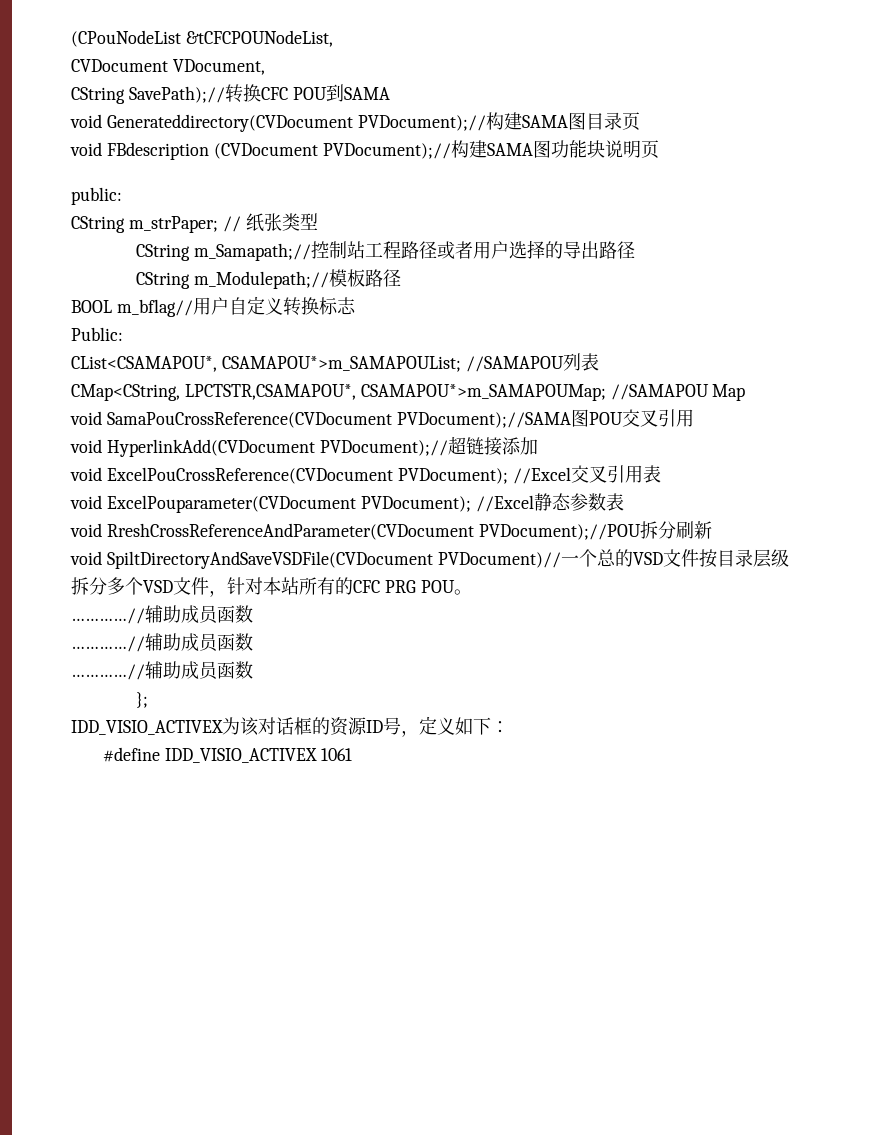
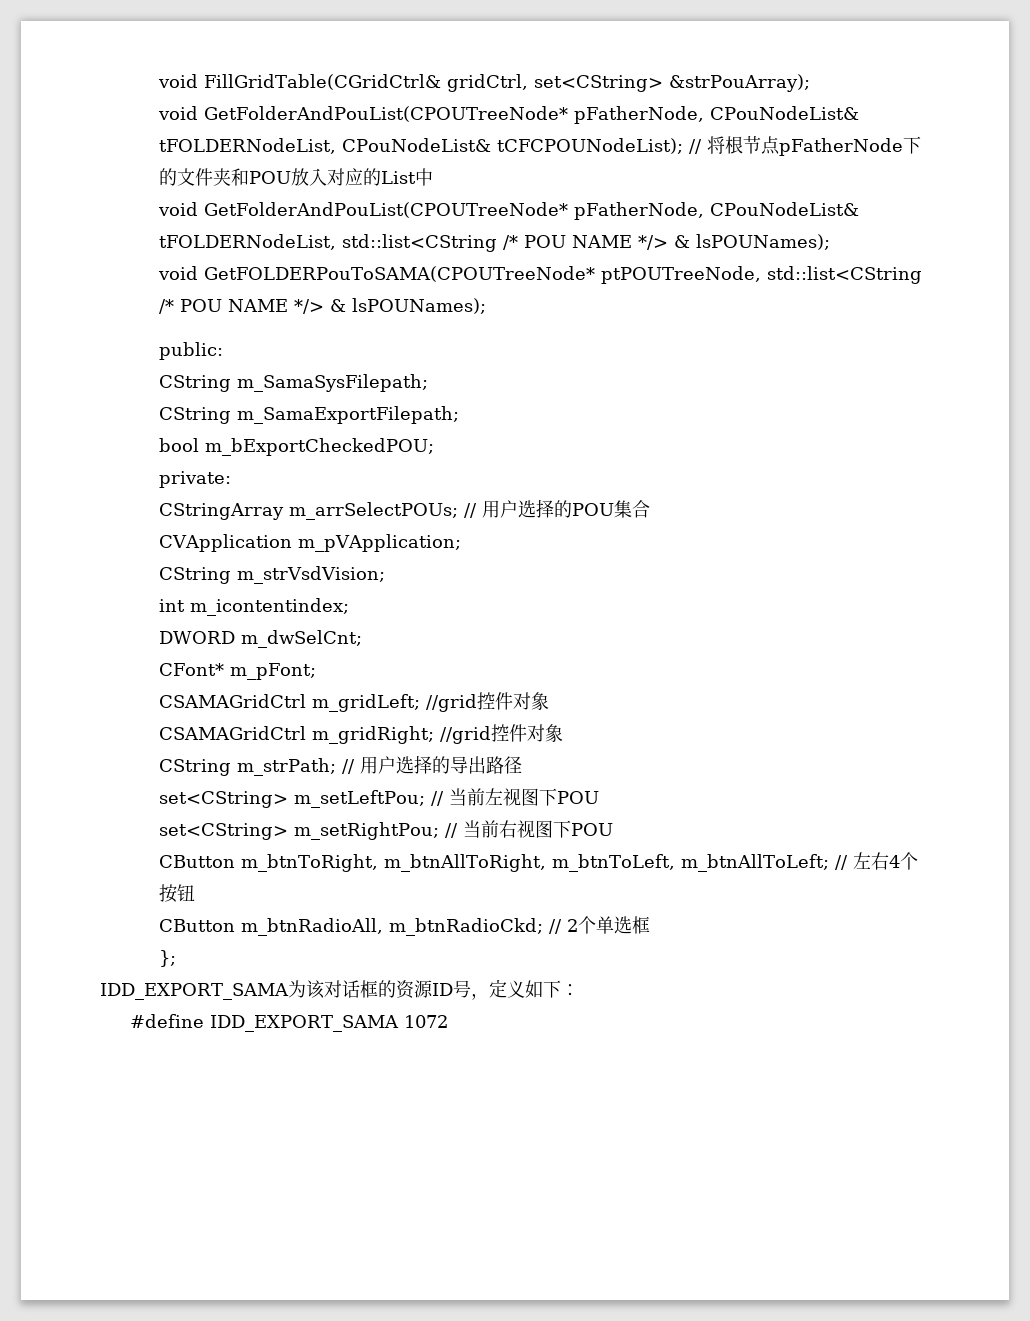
[71,30,333,47] [71,59,265,75] [71,84,390,104] [70,112,640,132] [70,140,659,160] [71,187,122,205] [71,213,318,233] [135,241,473,261] (CPouNodeList &tCFCPOUNodeList, // CVDocument VDocument, // CString SavePath);//转换CFC POU到SAMA // void Generateddirectory(CVDocument PVDocument);//构建SAMA图目录页 // void FBdescription (CVDocument PVDocument);//构建SAMA图功能块说明页 // public: // CString m_strPaper; // 纸张类型 // CString m_Samapath;//控制站工程路径或者 -> [158,74,811,92] [158,106,859,124] [159,136,921,156] [159,168,434,186] [158,202,859,220] [159,234,831,252] [158,266,922,284] [159,298,487,314] [159,342,224,360] [159,374,429,392] [159,406,460,424] [159,438,435,456] [159,471,232,488] [159,499,651,520] [159,534,462,552] [159,566,386,584] [159,598,350,616] [159,630,363,648] [159,663,317,680] [159,692,550,712] [159,724,564,744] [159,758,356,776] void FillGridTable(CGridCtrl& gridCtrl, set<CString> &strPouArray); // void GetFolderAndPouList(CPOUTreeNode* pFatherNode, CPouNodeList& tFOLDERNodeList, CPouNodeList& tCFCPOUNodeList); // 将根节点pFatherNode下的文件夹和POU放入对应的List中 // void GetFolderAndPouList(CPOUTreeNode* pFatherNode, CPouNodeList& tFOLDERNodeList, std::list<CString /* POU NAME */> & lsPOUNames); // void GetFOLDERPouToSAMA(CPOUTreeNode* ptPOUTreeNode, std::list<CString /* POU NAME */> & lsPOUNames); // public: // CString m_SamaSysFilepath; // CString m_SamaExportFilepath; // bool m_bExportCheckedPOU; // private: // CStringArray m_arrSelectPOUs; // 用户选择的POU集合 // CVApplication m_pVApplication; // CString m_strVsdVision; // int m_icontentindex; // DWORD m_dwSelCnt; // CFont* m_pFont; // CSAMAGridCtrl m_gridLeft; //grid控件对象 // CSAMAGridCtrl m_gridRight; //grid控件对象 // CString m_strPath; //
[135,269,401,289] [71,296,356,317] [71,327,123,341] [71,353,599,372] [71,384,746,401] [70,409,694,428] [70,436,538,457] [70,465,661,484] [70,493,624,513] [70,521,712,540] [70,549,789,569] [71,577,472,597] [71,605,253,624] [71,633,253,652] [71,661,253,680] CString m_Modulepath;//模板路径 // BOOL m_bflag//用户自定义转换标志 // Public: // CList<CSAMAPOU*, CSAMAPOU*>m_SAMAPOUList; //SAMAPOU列表 // CMap<CString, LPCTSTR,CSAMAPOU*, CSAMAPOU*>m_SAMAPOUMap; //SAMAPOU Map // void SamaPouCrossReference(CVDocument PVDocument);//SAMA图POU交叉引用 // void HyperlinkAdd(CVDocument PVDocument);//超链接添加 // void ExcelPouCrossReference(CVDocument PVDocument); //Excel交叉引用表 // void ExcelPouparameter(CVDocument PVDocument); //Excel静态参数表 // void RreshCrossReferenceAndParameter(CVDocument PVDocument);//POU拆分刷新 // void SpiltDirectoryAndSaveVSDFile(CVDocument PVDocument)//一个总的VSD文件按目录层级拆分多个VSD文件，针对本站所有的CFC PRG POU。 // …………//辅助成员函数 // …………//辅助成员函数 // …………//辅助成员函数 -> [159,788,600,808] [159,820,614,840] [159,852,918,872] [159,884,196,903] [159,916,651,936] set<CString> m_setLeftPou; // 当前左视图下POU // set<CString> m_setRightPou; // 当前右视图下POU // CButton m_btnToRight, m_btnAllToRight, m_btnToLeft, m_btnAllToLeft; // 左右4个按钮 // CButton m_btnRadioAll, m_btnRadioCkd; // 2个单选框
[71,720,223,735] IDD_VISIO_ACTIVEX -> [100,983,289,1000] IDD_EXPORT_SAMA
[165,748,353,763] IDD_VISIO_ACTIVEX 1061 -> [209,1015,448,1032] IDD_EXPORT_SAMA 1072

